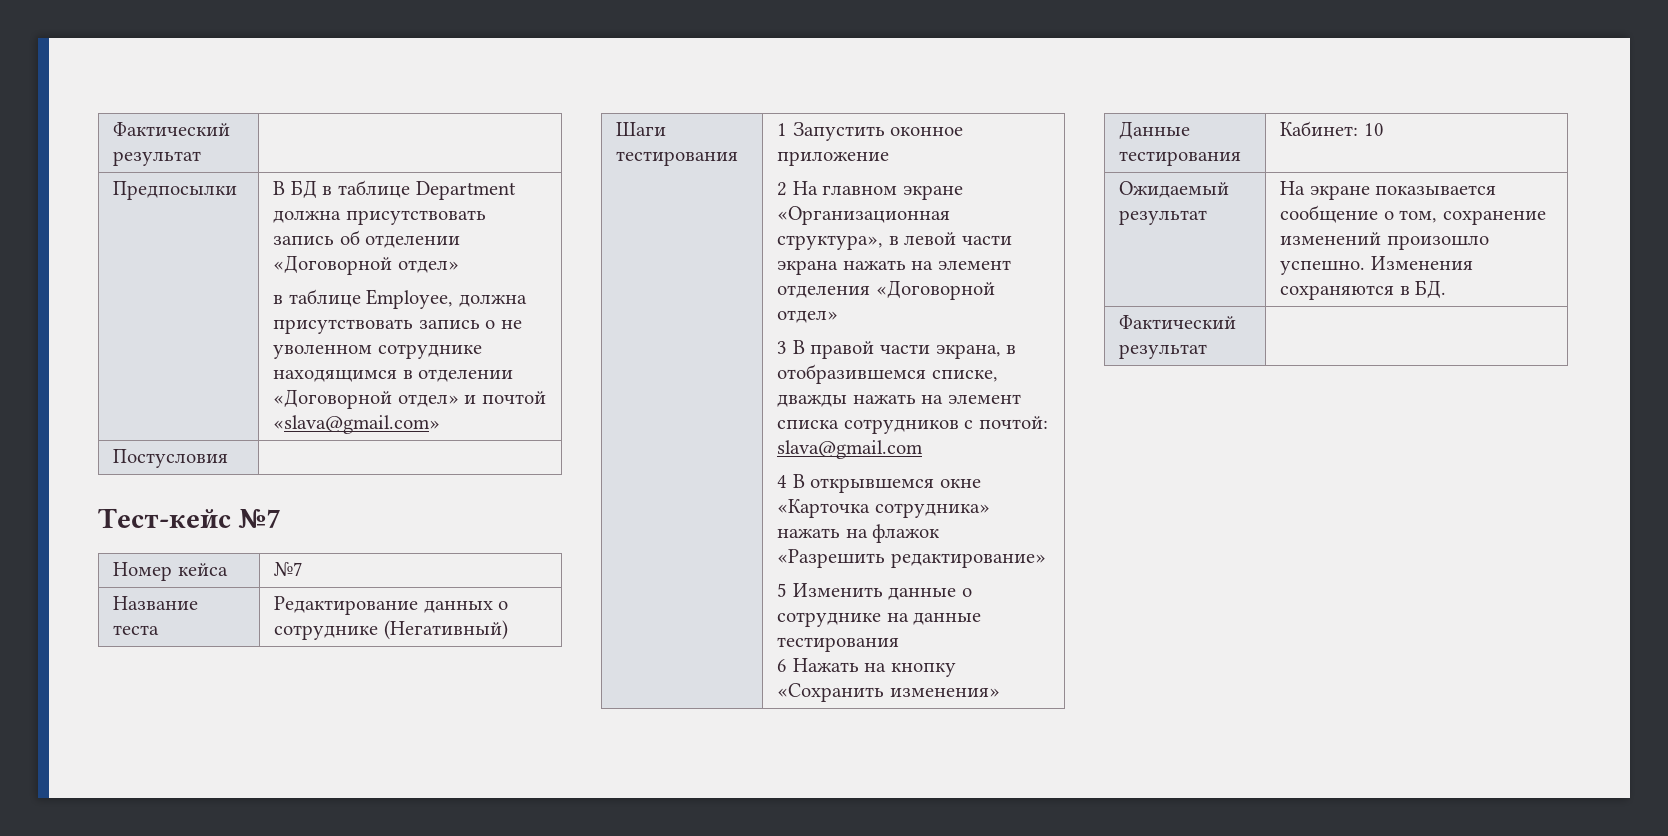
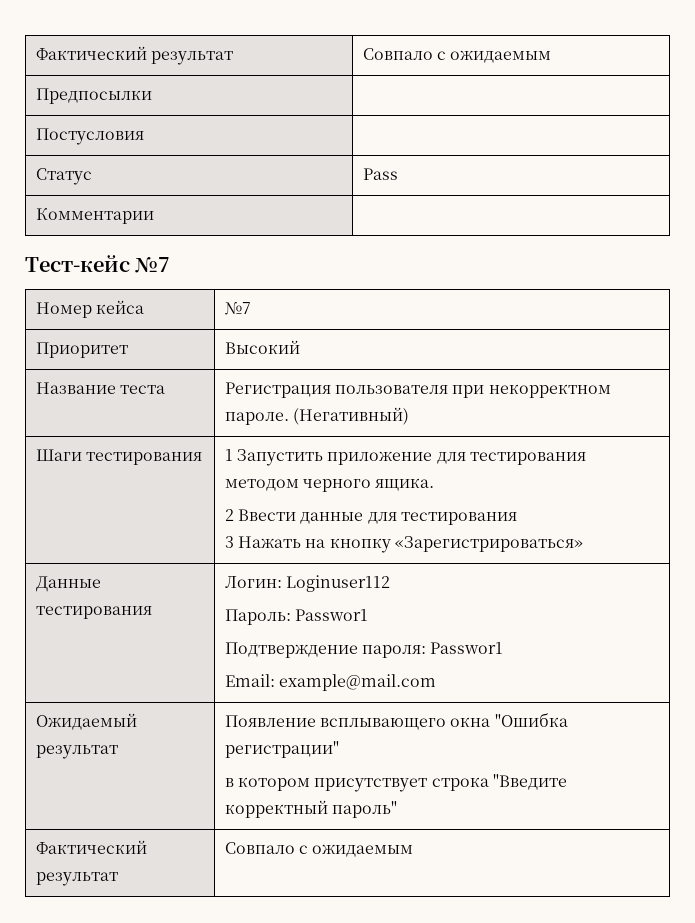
[113,122,231,136] [113,151,202,166] [113,181,238,200] [273,180,516,200] [273,210,486,225] [273,230,461,248] [273,255,459,275] [273,289,527,309] [273,319,522,334] [273,344,482,359] [273,369,514,382] [273,389,546,409] [273,415,441,434] [113,449,229,468] Фактический результат | // Предпосылки | В БД в таблице Department должна присутствовать запись об отделении «Договорной отдел» // в таблице Employee, должна присутствовать запись о не уволенном сотруднике находящимся в отделении «Договорной отдел» и почтой «slava@gmail.com» // Постусловия -> [35,46,234,65] [362,48,552,63] [35,88,152,104] [35,128,144,145] [35,168,92,185] [362,168,398,180] [35,208,154,224] Фактический результат | Совпало с ожидаемым // Предпосылки | // Постусловия | // Статус | Pass // Комментарии
(304, 569) none -> [35,342,128,358] [224,340,300,354] // Приоритет | Высокий
[274,596,509,615] [274,625,379,640] Редактирование данных о сотруднике -> [224,382,611,398] [224,412,289,425] Регистрация пользователя при некорректном пароле.
[890,127,964,136] оконное -> (324, 457) none
[777,181,963,200] [777,206,951,225] [777,232,1012,250] [777,260,1011,275] [777,280,995,300] [777,310,839,323] [777,340,1017,359] [777,364,998,384] [777,394,1021,407] [777,416,1048,434] [777,440,924,459] [777,474,981,493] [777,499,990,518] [777,524,941,543] [777,549,1046,568] [777,583,972,600] [777,612,982,627] [777,637,900,652] [777,659,788,672] // 2 На главном экране «Организационная структура», в левой части экрана нажать на элемент отделения «Договорной отдел» // 3 В правой части экрана, в отобразившемся списке, дважды нажать на элемент списка сотрудников с почтой: slava@gmail.com // 4 В открывшемся окне «Карточка сотрудника» нажать на флажок «Разрешить редактирование» // 5 Изменить данные о сотруднике на данные тестирования // 6 -> [436,452,587,465] [224,478,435,492] [224,509,518,525] [224,536,234,548] для тестирования методом черного ящика. // 2 Ввести данные для тестирования // 3
[777,683,1000,702] «Сохранить изменения» -> [395,536,584,552] «Зарегистрироваться»
[1280,121,1384,136] [1119,181,1230,198] [1119,210,1208,225] [1280,181,1497,200] [1280,205,1546,225] [1280,232,1489,250] [1280,256,1473,275] [1280,280,1447,300] [1119,315,1237,329] [1119,344,1208,359] Кабинет: 10 // Ожидаемый результат | На экране показывается сообщение о том, сохранение изменений произошло успешно. Изменения сохраняются в БД. // Фактический результат | -> [224,575,391,592] [224,609,369,625] [224,642,504,658] [224,674,437,691] [35,713,137,730] [35,745,118,759] [224,712,568,730] [224,741,339,758] [224,774,568,792] [224,800,398,818] [35,840,147,854] [35,872,118,886] [224,842,414,857] Логин: Loginuser112 // Пароль: Passwor1 // Подтверждение пароля: Passwor1 // Email: example@mail.com // Ожидаемый результат | Появление всплывающего окна "Ошибка регистрации" // в котором присутствует строка "Введите корректный пароль" // Фактический результат | Совпало с ожидаемым

